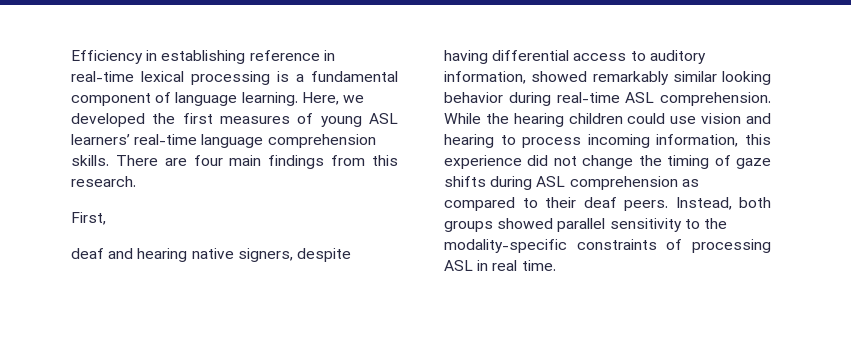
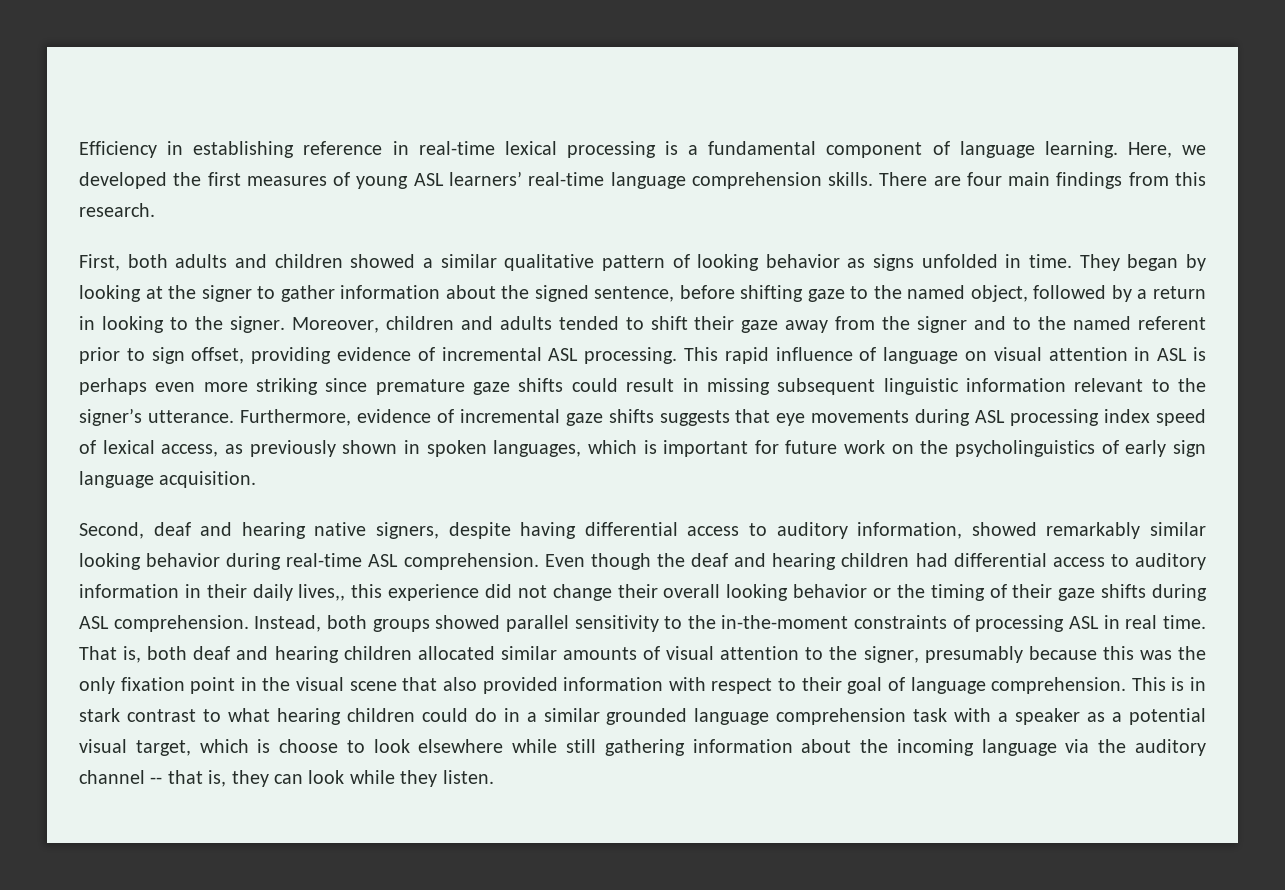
(106, 218) // -> [127,254,1206,271] [79,285,1207,302] [79,316,1207,333] [79,347,1206,364] [79,378,1206,395] [79,408,1206,426] [79,440,1206,457] [79,471,257,488] [79,522,144,539] both adults and children showed a similar qualitative pattern of looking behavior as signs unfolded in time. They began by looking at the signer to gather information about the signed sentence, before shifting gaze to the named object, followed by a return in looking to the signer. Moreover, children and adults tended to shift their gaze away from the signer and to the named referent prior to sign offset, providing evidence of incremental ASL processing. This rapid influence of language on visual attention in ASL is perhaps even more striking since premature gaze shifts could result in missing subsequent linguistic information relevant to the signer’s utterance. Furthermore, evidence of incremental gaze shifts suggests that eye movements during ASL processing index speed of lexical access, as previously shown in spoken languages, which is important for future work on the psycholinguistics of early sign language acquisition. // Second,
[444,113,771,127] [444,134,739,148] While the hearing children could use vision and hearing to process incoming information, -> [544,553,1206,570] [79,584,346,601] Even though the deaf and hearing children had differential access to auditory information in their daily lives,,
(634, 162) none -> [617,584,891,601] their overall looking behavior or
(731, 160) none -> [1012,584,1053,598] their
[569,176,699,190] [444,197,668,211] comprehension as compared to their deaf peers. -> [113,615,249,632] comprehension.
[444,239,567,253] modality-specific -> [721,615,849,629] in-the-moment
(556, 265) none -> [79,646,1206,663] [79,677,1206,694] [79,708,1207,725] [79,739,1207,756] [79,770,494,787] That is, both deaf and hearing children allocated similar amounts of visual attention to the signer, presumably because this was the only fixation point in the visual scene that also provided information with respect to their goal of language comprehension. This is in stark contrast to what hearing children could do in a similar grounded language comprehension task with a speaker as a potential visual target, which is choose to look elsewhere while still gathering information about the incoming language via the auditory channel -- that is, they can look while they listen.

